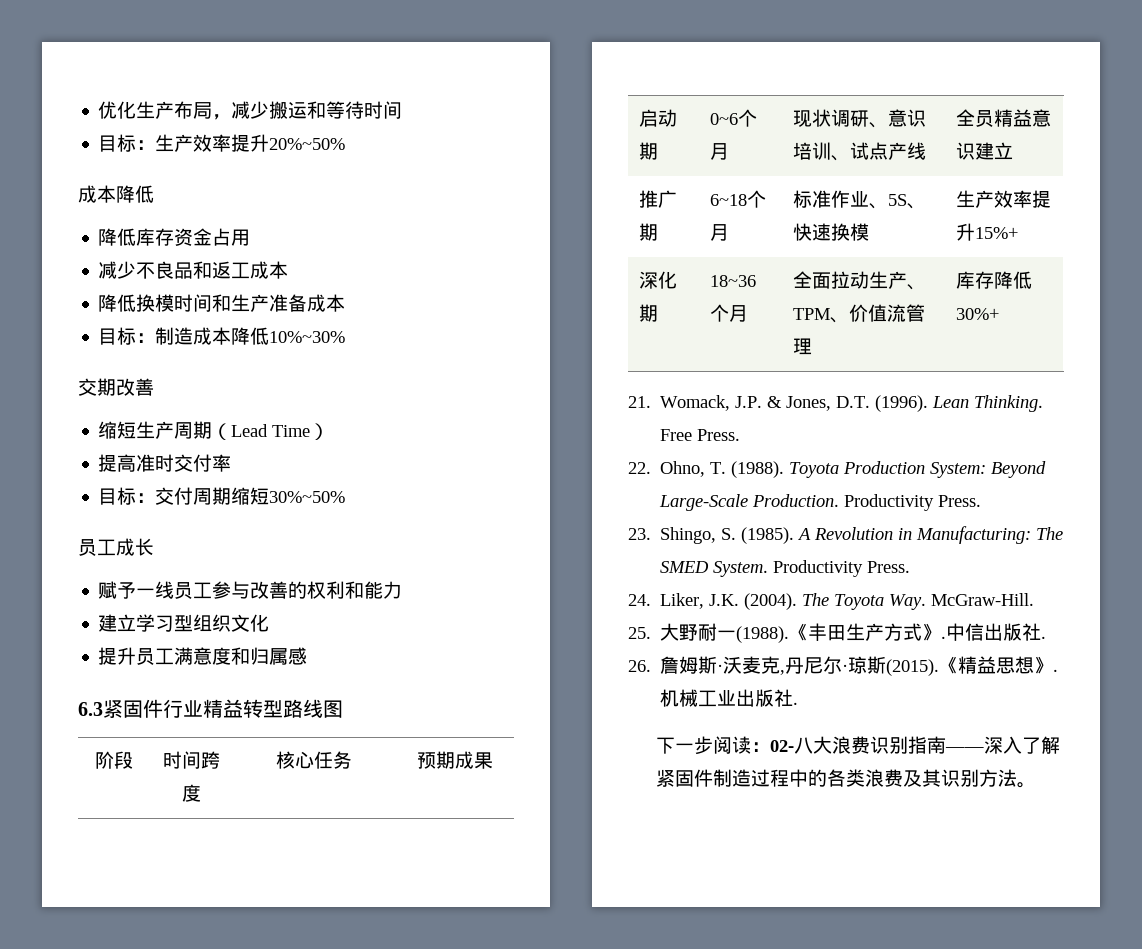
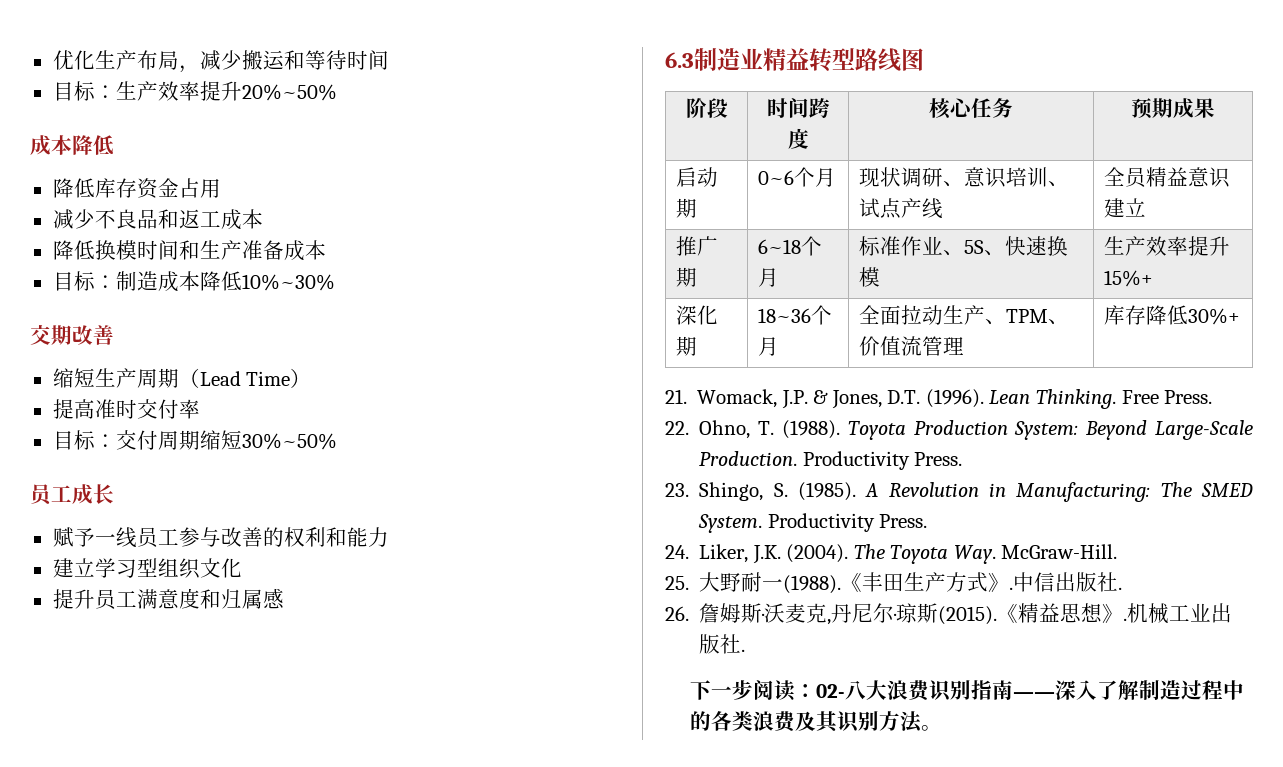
[103,699,183,718] 紧固件行 -> [694,48,740,71] 制造
[655,769,713,787] 紧固件 -> (1140, 690) none

